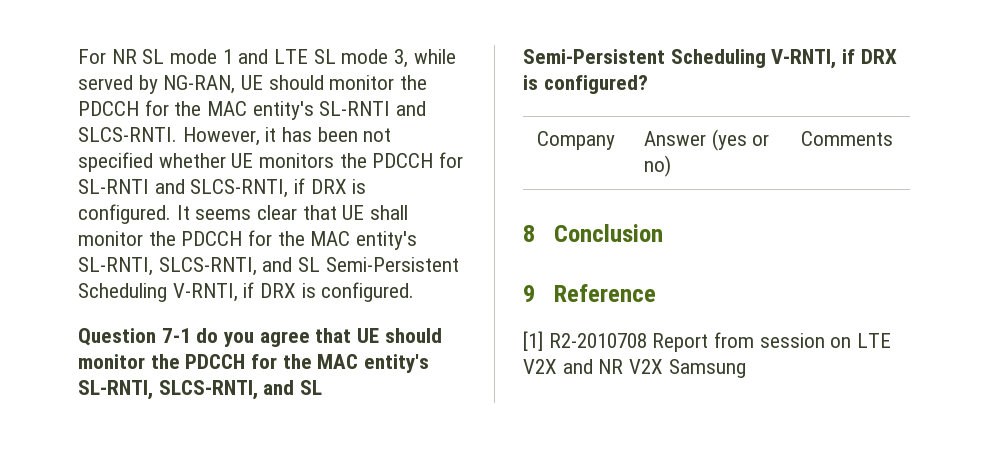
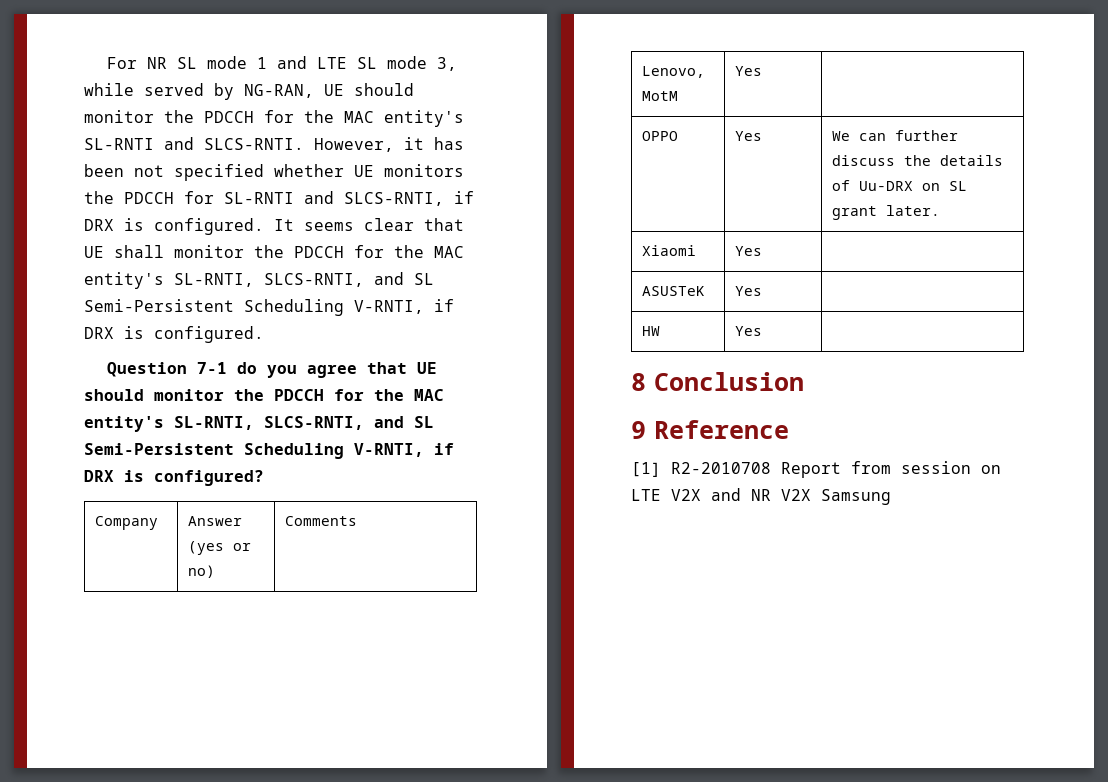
(894, 138) none -> [642,66,706,78] [642,91,679,101] [735,66,763,76] [642,131,679,141] [735,131,763,141] [832,130,959,141] [832,155,1004,166] [832,180,968,191] [832,205,941,220] [642,245,697,256] [735,246,763,256] [642,286,706,296] [735,286,763,296] [642,326,661,336] [735,326,763,336] // Lenovo, MotM | Yes | // OPPO | Yes | We can further discuss the details of Uu-DRX on SL grant later. // Xiaomi | Yes | // ASUSTeK | Yes | // HW | Yes |

